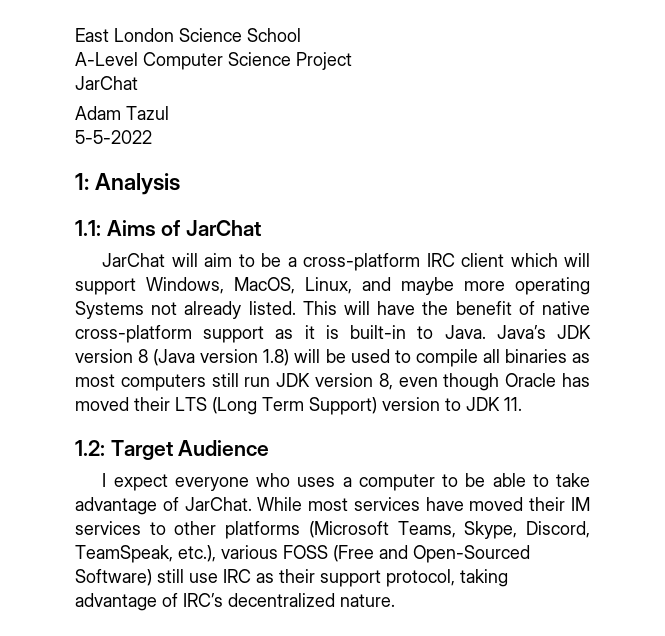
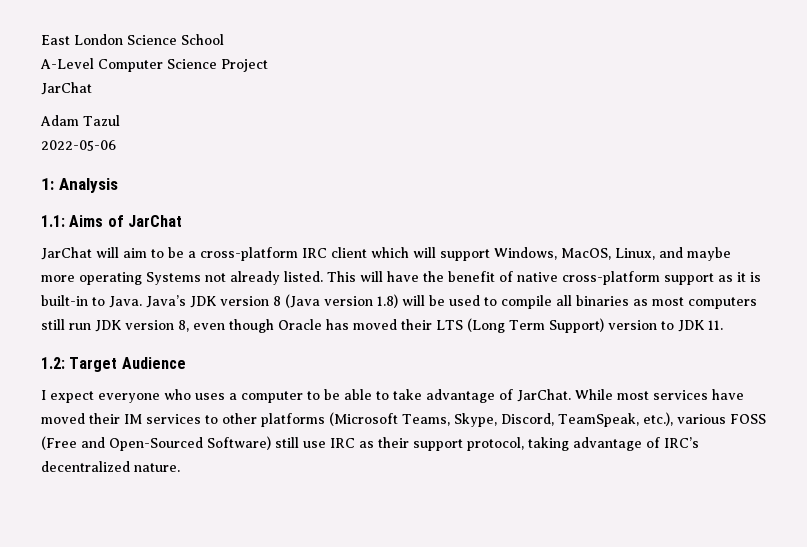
[75,130,152,144] 5-5-2022 -> [41,140,116,151] 2022-05-06

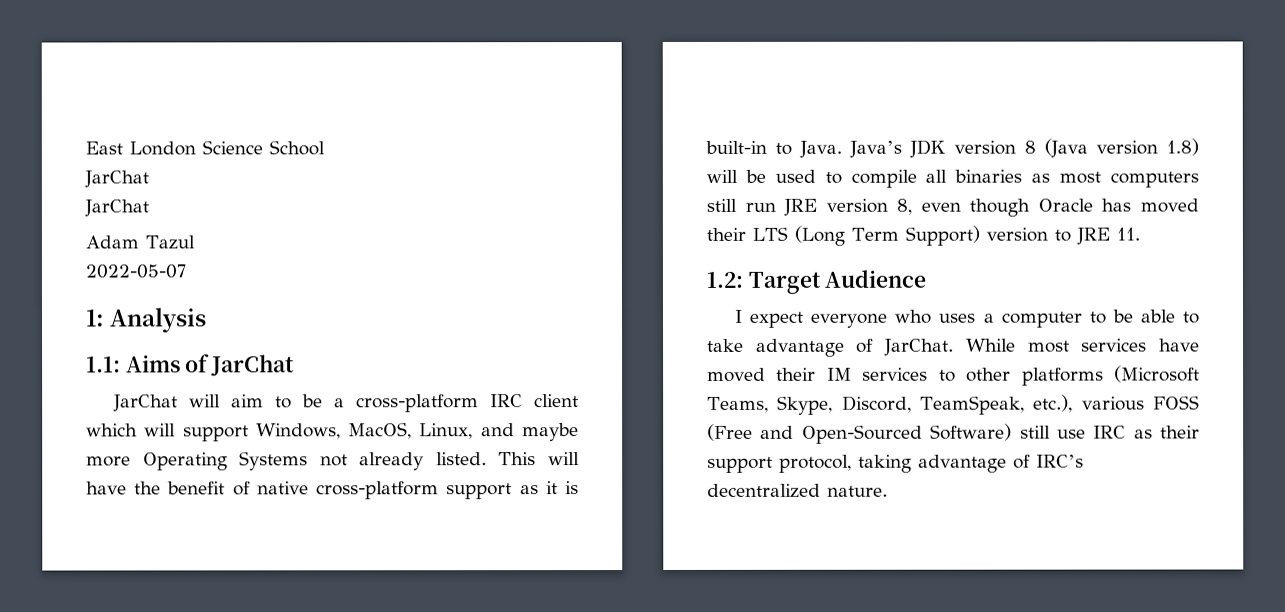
[40,58,268,72] A-Level Computer Science Project -> [84,170,149,188] JarChat
[41,140,116,151] 2022-05-06 -> [85,264,186,279] 2022-05-07
[79,272,142,285] operating -> [142,452,228,471] Operating
[95,320,122,332] JDK -> [783,198,818,216] JRE
[677,320,705,332] JDK -> [1075,227,1110,245] JRE

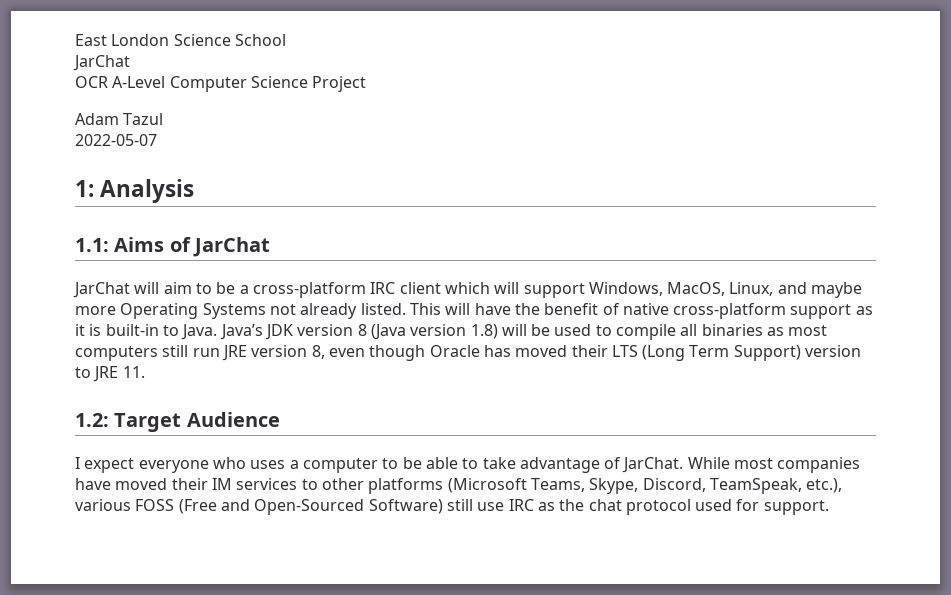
[84,199,149,217] JarChat -> [75,76,367,92] OCR A-Level Computer Science Project
[1081,338,1148,352] services -> [777,457,861,473] companies
[1160,425,1200,439] [707,454,1084,473] [707,483,888,498] their support protocol, taking advantage of IRC’s decentralized nature. -> [559,499,829,515] the chat protocol used for support.

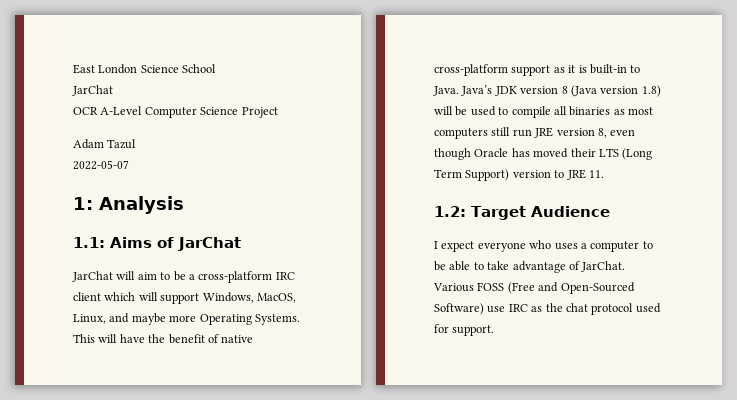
[202,303,406,319] Systems not already listed. -> [254,314,300,325] Systems.
[687,457,861,473] [75,478,843,494] [75,499,131,511] While most companies have moved their IM services to other platforms (Microsoft Teams, Skype, Discord, TeamSpeak, etc.), various -> [433,283,474,292] Various
[446,499,473,511] still -> (484, 309) none

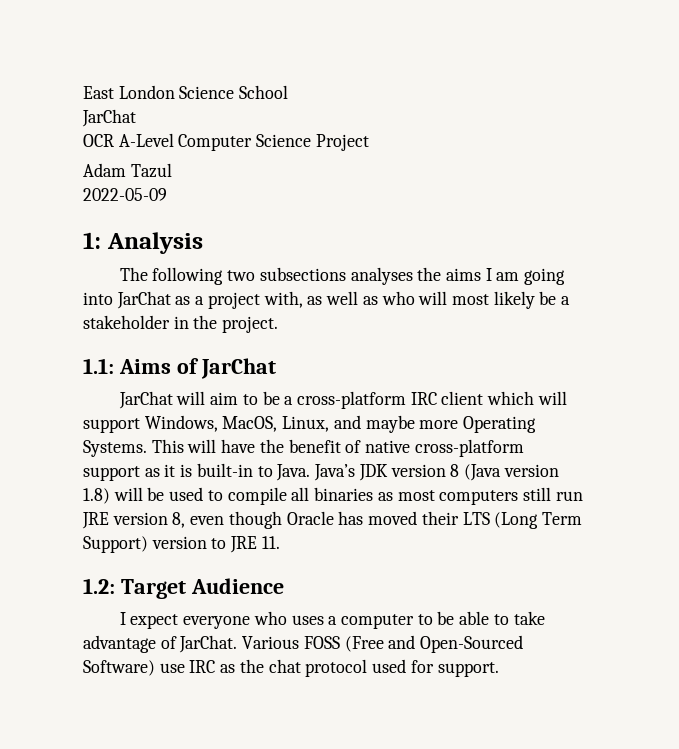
[73,160,129,170] 2022-05-07 -> [83,188,167,201] 2022-05-09
(184, 205) none -> [119,267,566,285] [83,291,571,309] [83,315,279,333] // The following two subsections analyses the aims I am going into JarChat as a project with, as well as who will most likely be a stakeholder in the project.

